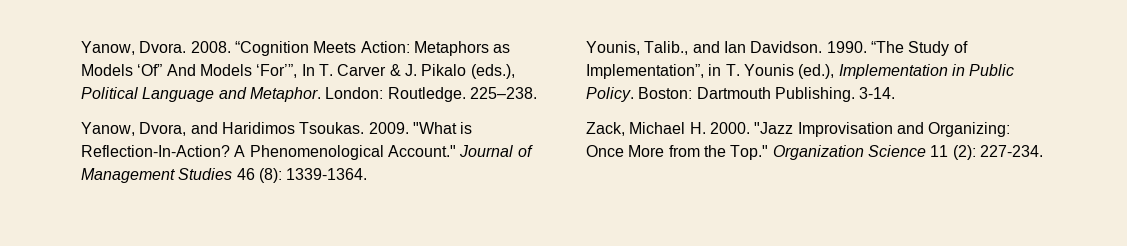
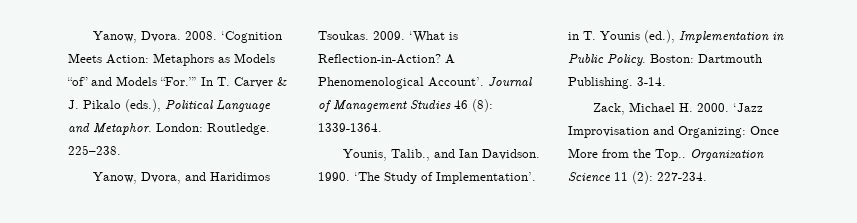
[234,41,309,56] “Cognition -> [221,31,283,43] ‘Cognition
[137,64,298,78] ‘Of” And Models ‘For’”, -> [67,76,197,86] “of” and Models “For.”’
[412,122,473,134] [81,145,230,157] "What is Reflection‐In‐Action? -> [409,31,458,43] [318,54,441,64] ‘What is Reflection‐in‐Action?
[387,145,456,157] Account." -> [428,77,484,87] Account’.
[870,41,904,53] “The -> [354,172,380,181] ‘The
[586,64,704,79] Implementation”, -> [436,172,536,184] Implementation’.
[754,122,794,134] "Jazz -> [733,103,764,112] ‘Jazz
[730,145,769,160] Top." -> [655,149,686,161] Top..

